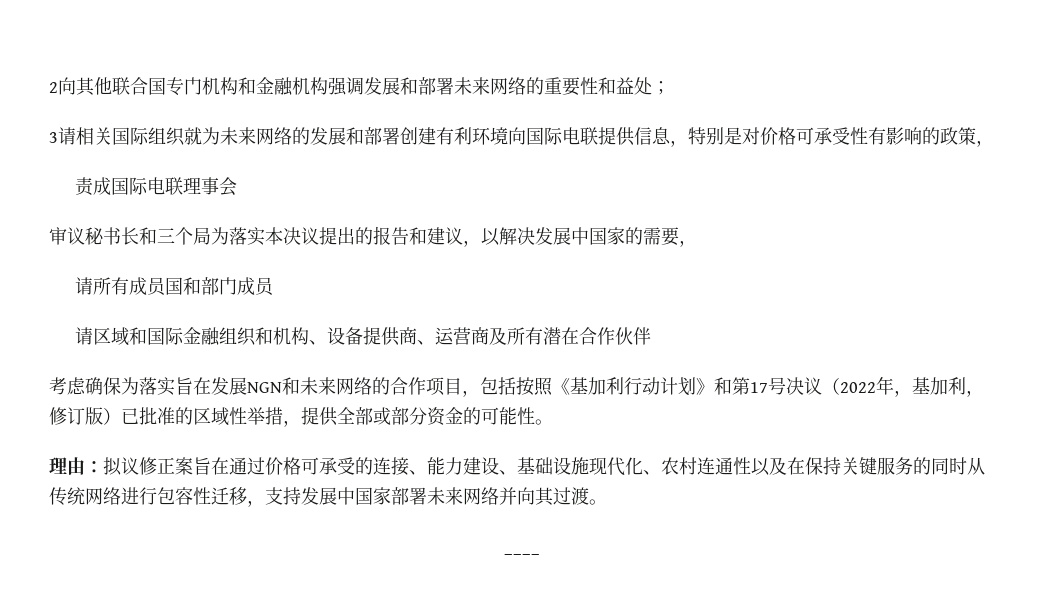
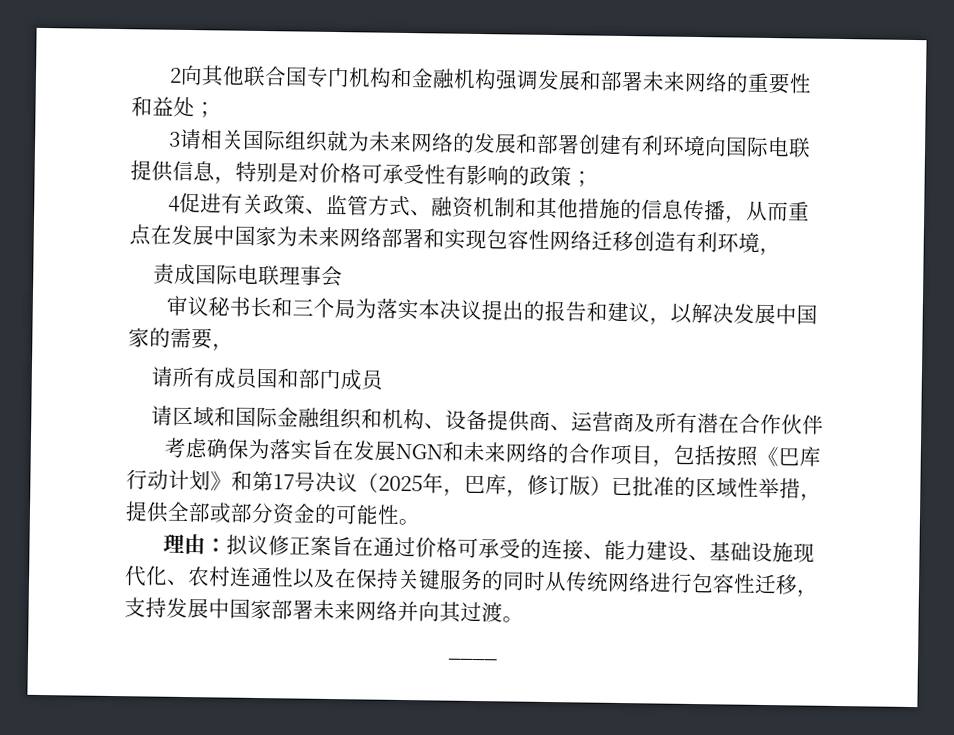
(976, 136) none -> [571,170,593,187] [167,192,810,224] [129,224,760,253] ； // 4促进有关政策、监管方式、融资机制和其他措施的信息传播，从而重点在发展中国家为未来网络部署和实现包容性网络迁移创造有利环境
[570,377,624,395] 基加利 -> [777,446,821,467] 巴库
[840,376,966,397] 2022年，基加利 -> [378,473,507,497] 2025年，巴库

